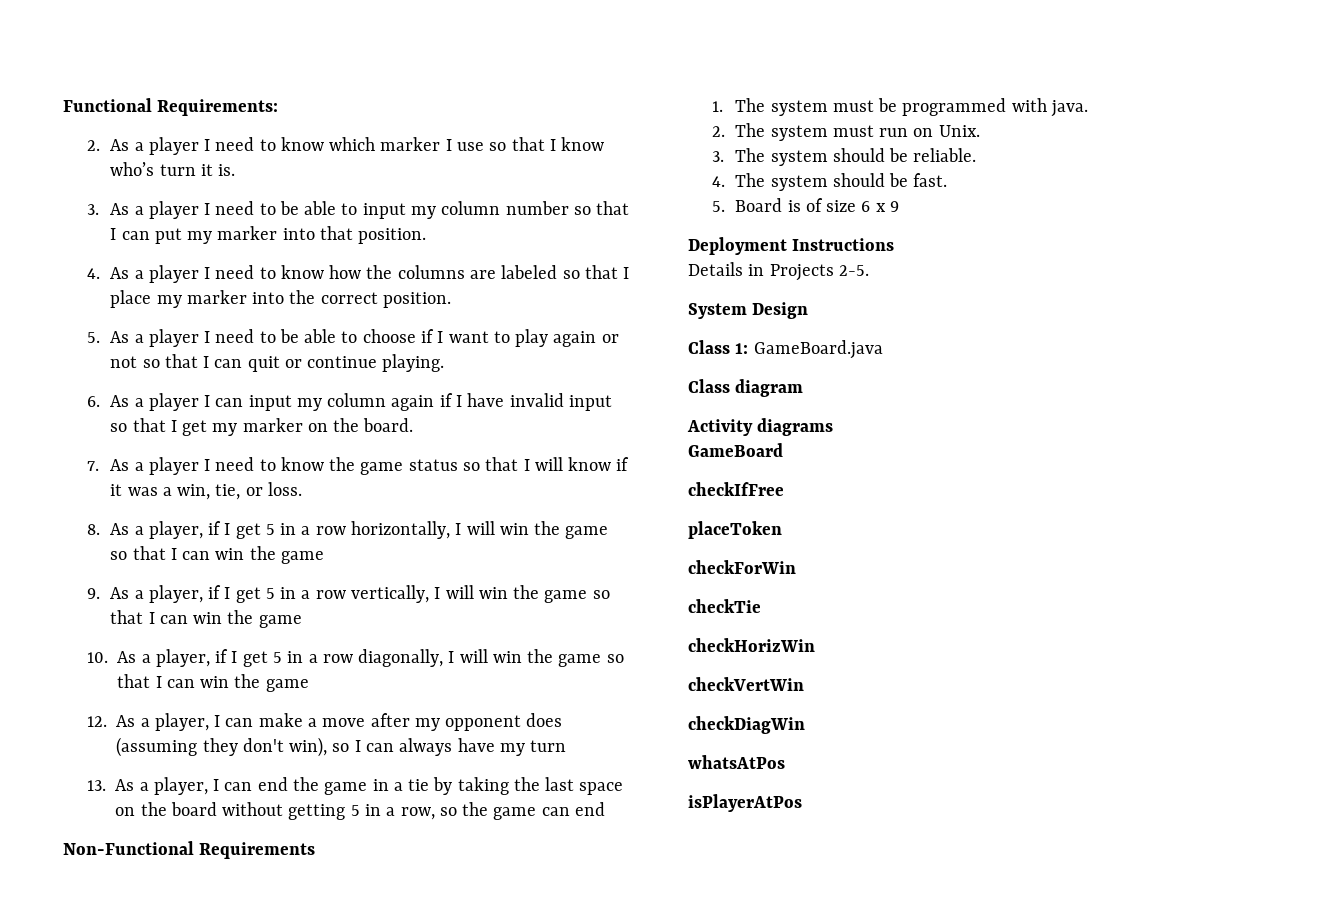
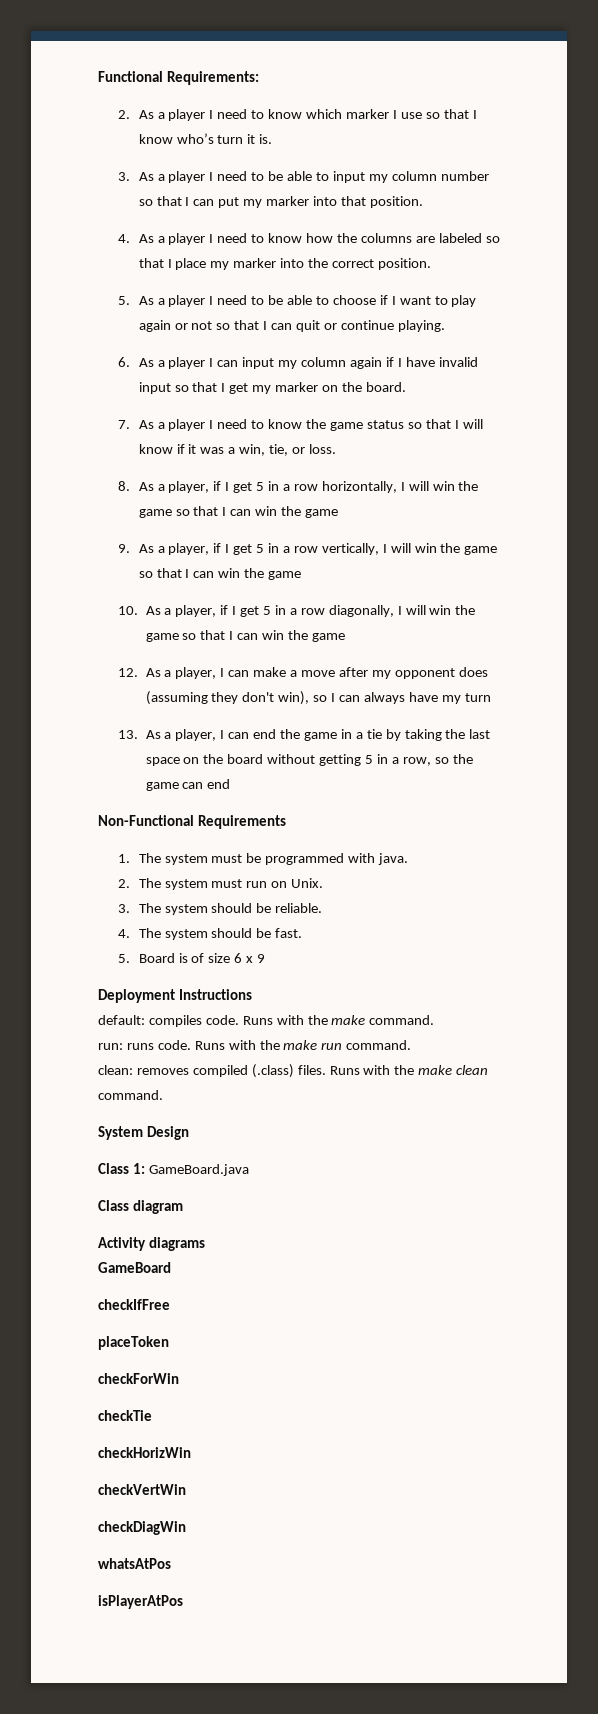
[688,262,869,281] Details in Projects 2-5. -> [98,1015,435,1027] [98,1040,412,1050] [98,1064,489,1078] [98,1090,163,1100] default: compiles code. Runs with the make command. // run: runs code. Runs with the make run command. // clean: removes compiled (.class) files. Runs with the make clean command.

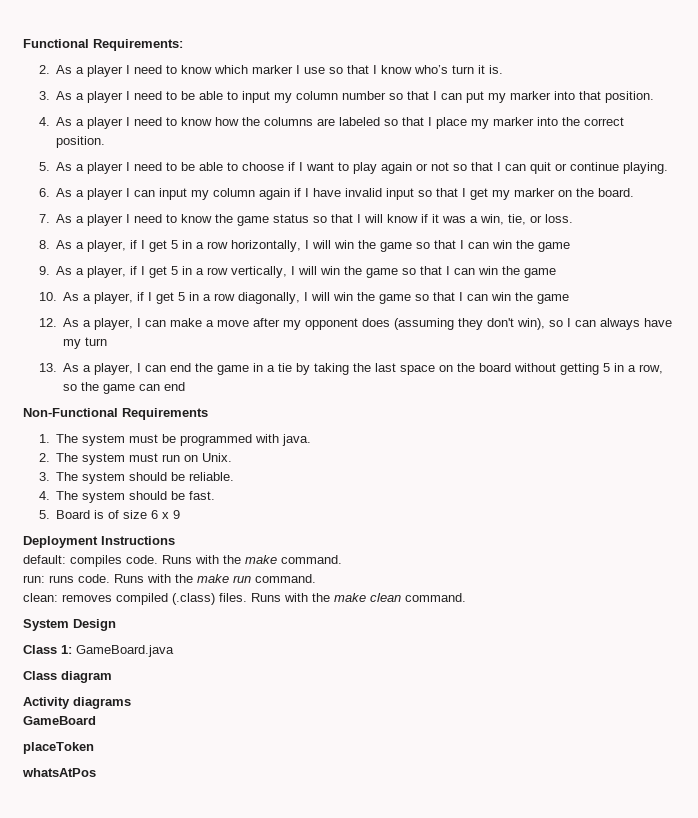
[98,1299,170,1310] // checkIfFree -> (96, 720) none
[98,1373,179,1384] [98,1410,152,1421] [98,1447,191,1458] [98,1484,186,1495] [98,1521,186,1535] // checkForWin // checkTie // checkHorizWin // checkVertWin // checkDiagWin -> (94, 748) none
[98,1595,183,1609] // isPlayerAtPos -> (96, 772) none

